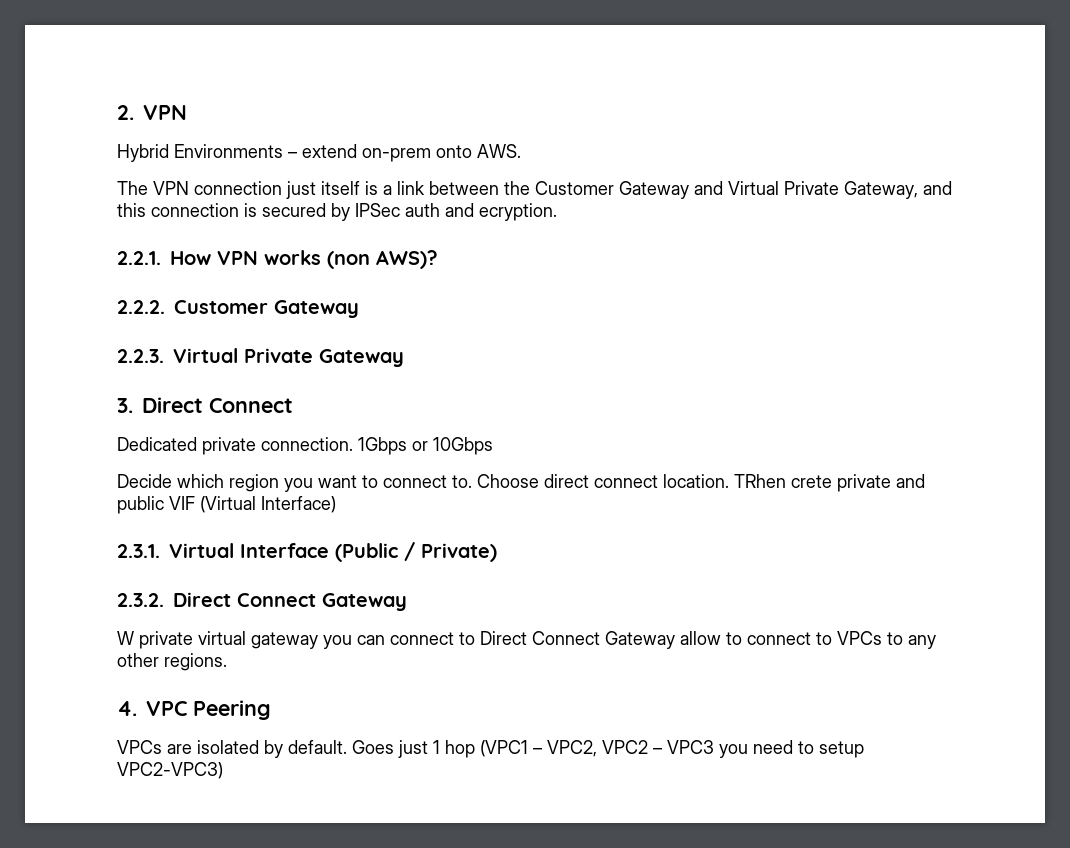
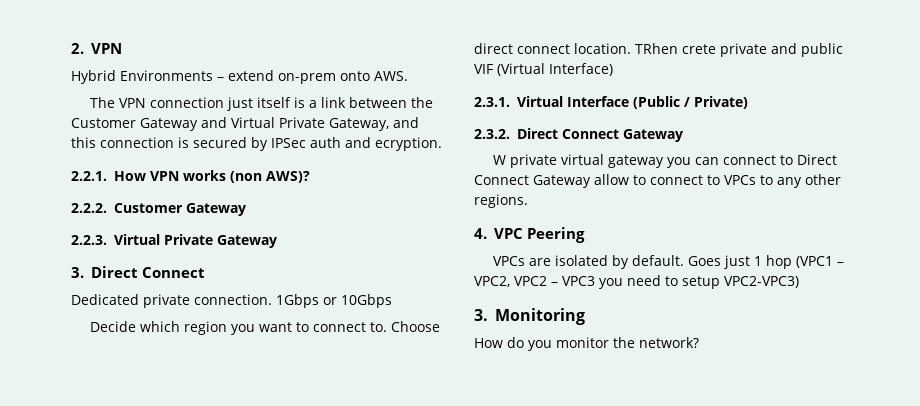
(223, 770) none -> [474,308,585,325] [474,337,699,351] // 3. Monitoring // How do you monitor the network?

